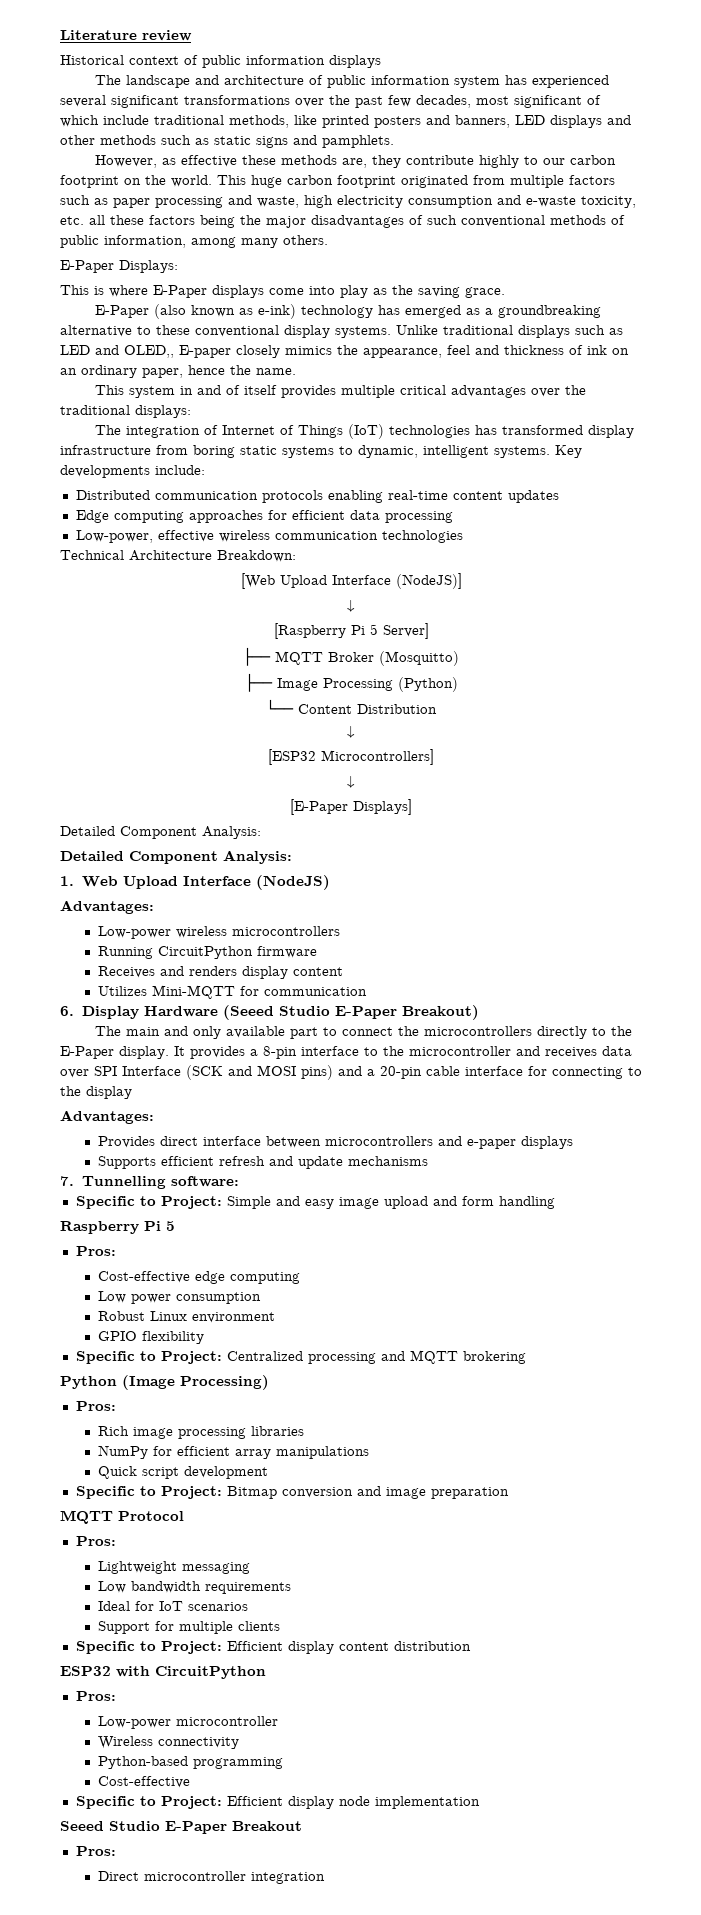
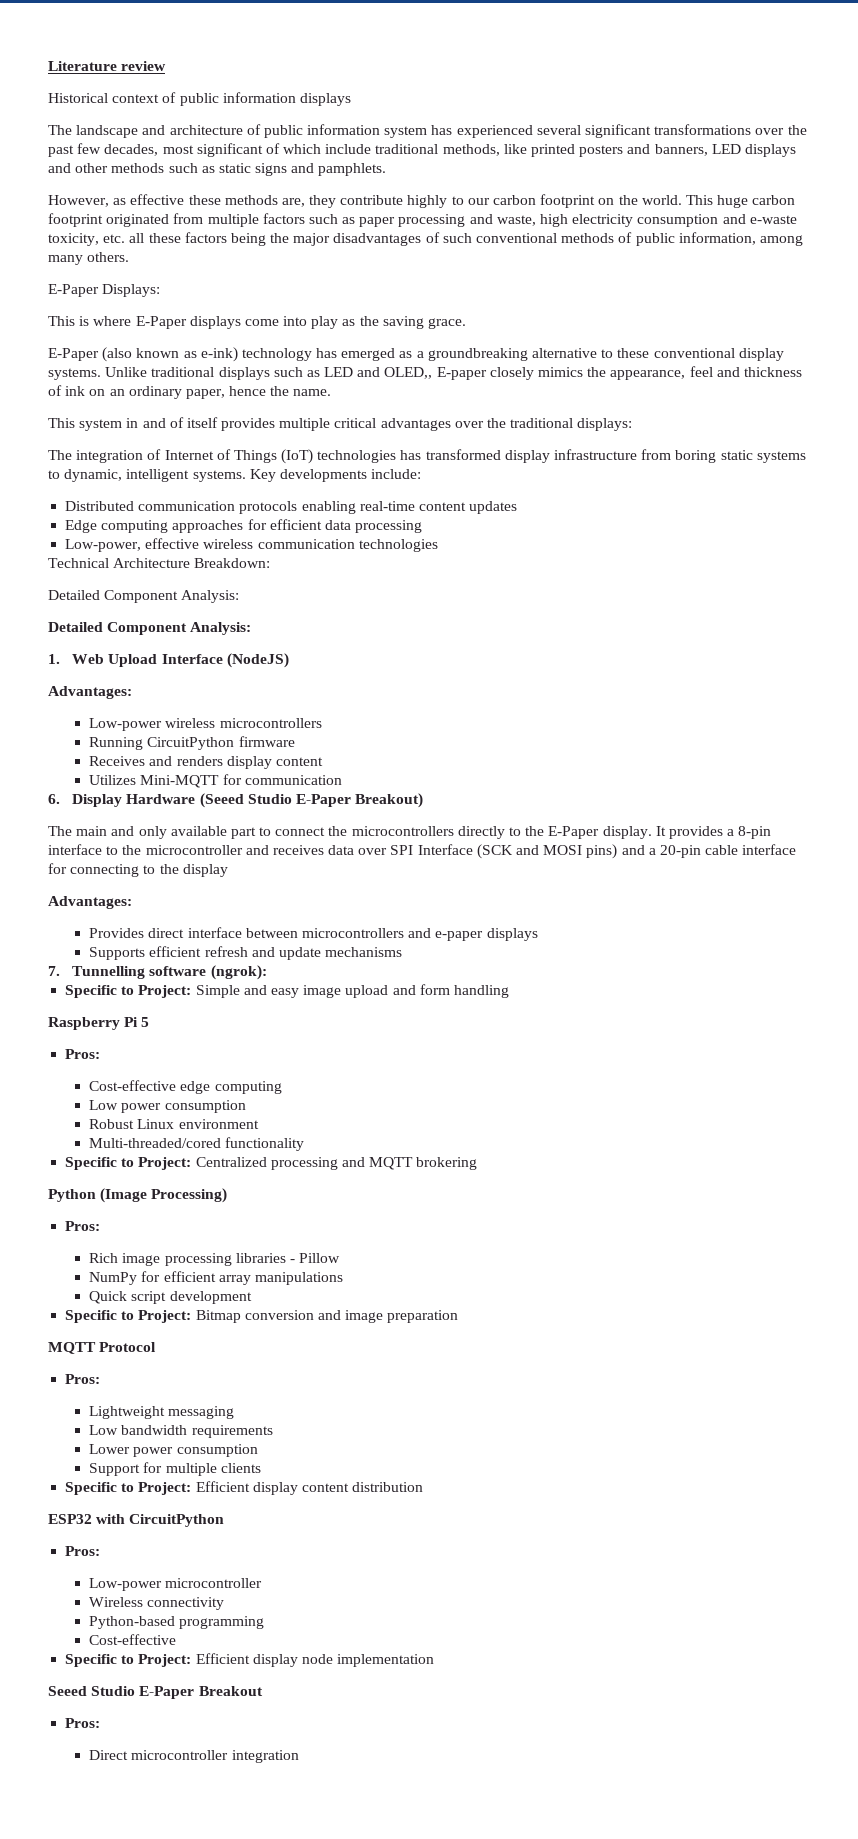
[240,573,462,589] [347,600,355,612] [273,623,429,639] [243,647,459,666] [244,673,458,692] [266,699,437,714] [347,726,355,738] [268,749,434,765] [347,776,355,788] [290,799,412,815] // [Web Upload Interface (NodeJS)] // ↓ // [Raspberry Pi 5 Server] // ├── MQTT Broker (Mosquitto) // ├── Image Processing (Python) // └── Content Distribution // ↓ // [ESP32 Microcontrollers] // ↓ // [E-Paper Displays] -> (271, 563) none
[170,1176,239,1187] software: -> [149,965,267,980] software (ngrok):
[97,1331,204,1344] GPIO flexibility -> [89,1137,305,1151] Multi-threaded/cored functionality
(304, 1431) none -> [289,1253,341,1263] - Pillow
[97,1601,248,1611] Ideal for IoT scenarios -> [89,1444,258,1457] Lower power consumption

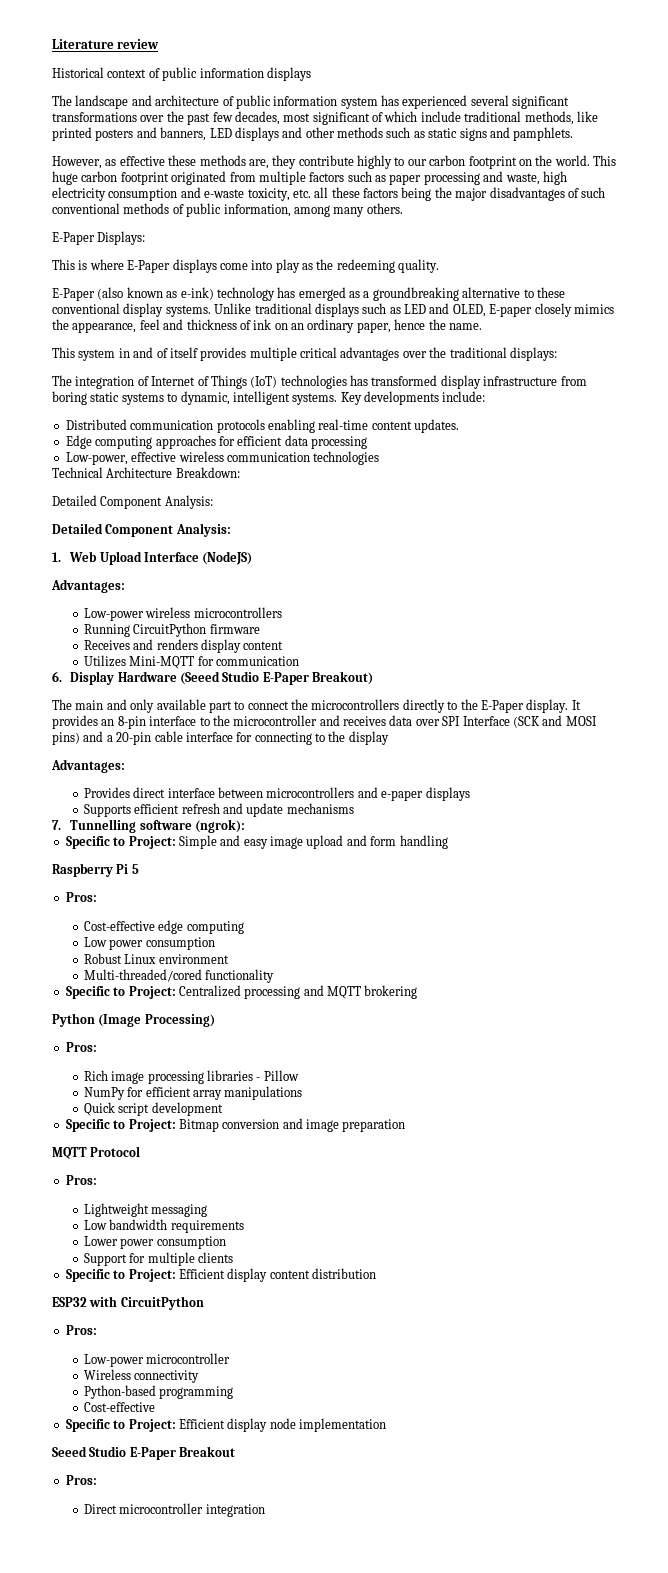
[382,316,467,329] saving grace. -> [336,259,440,273] redeeming quality.
[384,367,433,379] OLED,, -> [452,304,486,317] OLED,
[469,501,518,514] updates -> [414,419,459,433] updates.
[727,829,735,836] a -> [101,719,115,726] an

